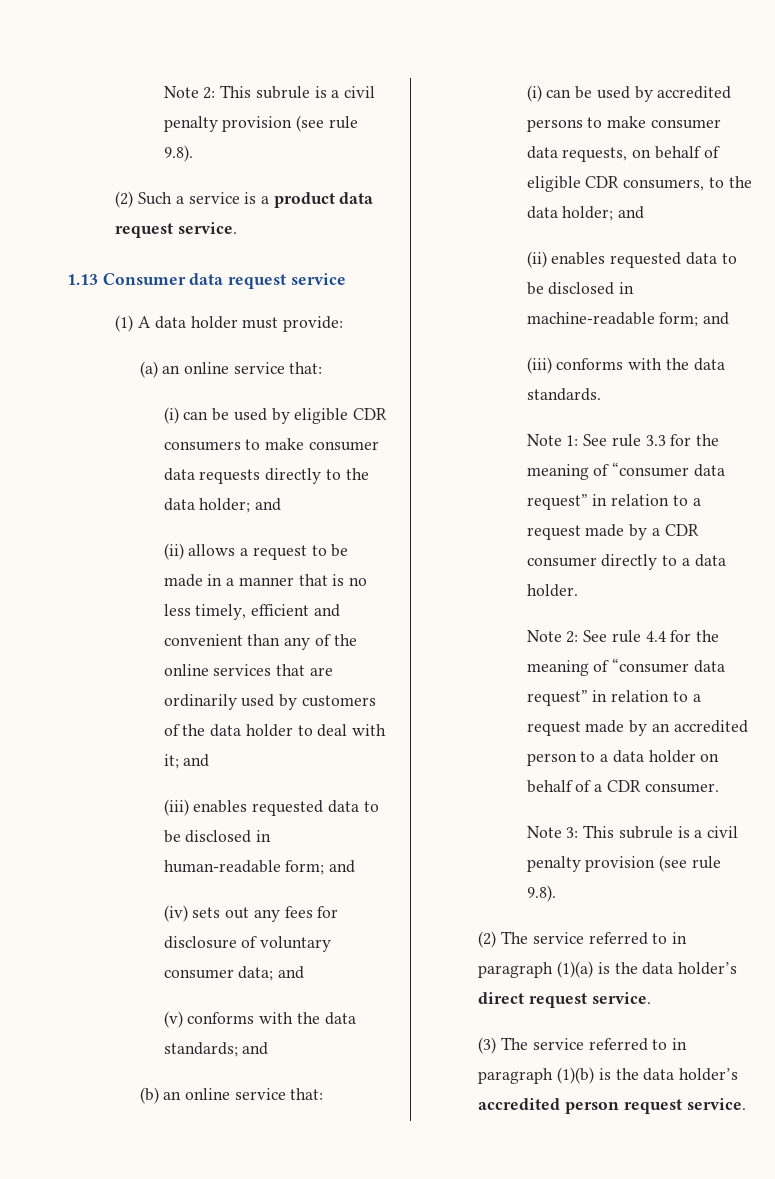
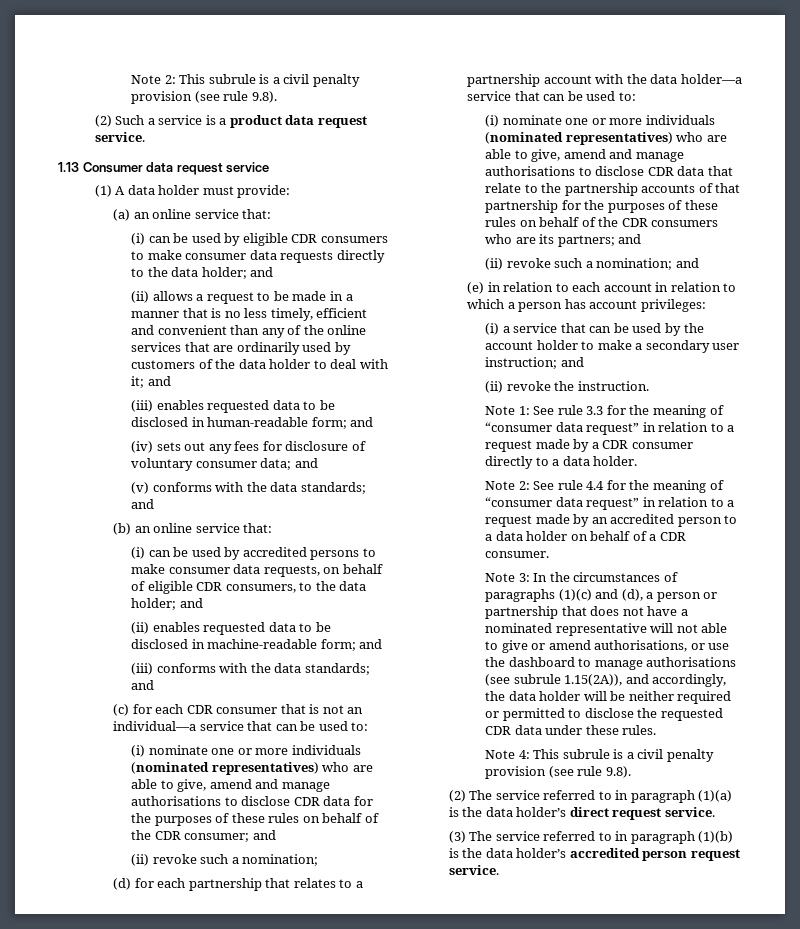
[526,388,601,401] standards. -> [304,663,370,675] [131,680,155,690] [113,704,364,716] [113,721,369,731] [131,745,361,757] [131,762,373,775] [131,779,330,792] [131,796,373,806] [131,813,379,826] [131,830,276,842] [131,854,319,866] [113,878,363,891] [467,74,742,87] [467,91,636,101] [485,115,715,127] [485,132,727,145] [485,149,684,162] [485,166,733,176] [485,183,741,196] [485,200,718,213] [485,217,719,227] [485,234,642,247] [485,258,699,270] [467,282,737,294] [467,299,706,312] [485,323,704,336] [485,340,740,353] [485,357,584,369] [485,381,649,393] standards; and // (c) for each CDR consumer that is not an individual—a service that can be used to: // (i) nominate one or more individuals (nominated representatives) who are able to give, amend and manage authorisations to disclose CDR data for the purposes of these rules on behalf of the CDR consumer; and // (ii) revoke such a nomination; // (d) for each partnership that relates to a partnership account with the data holder—a service that can be used to: // (i) nominate one or more individuals (nominated representatives) who are able to give, amend and manage authorisations to disclose CDR data that relate to the partnership accounts of that partnership for the purposes of these rules on behalf of the CDR consumers who are its partners; and // (ii) revoke such a nomination; and // (e) in relation to each account in relation to which a person has account privileges: // (i) a service that can be used by the account holder to make a secondary user instruction; and // (ii) revoke the instruction.
(579, 832) none -> [533,572,678,582] [485,589,718,602] [485,606,688,619] [485,623,728,636] [485,640,730,653] [485,657,737,670] [485,674,727,687] [485,691,732,704] [485,708,723,721] [485,725,657,735] [485,750,530,759] In the circumstances of paragraphs (1)(c) and (d), a person or partnership that does not have a nominated representative will not able to give or amend authorisations, or use the dashboard to manage authorisations (see subrule 1.15(2A)), and accordingly, the data holder will be neither required or permitted to disclose the requested CDR data under these rules. // Note 4:

